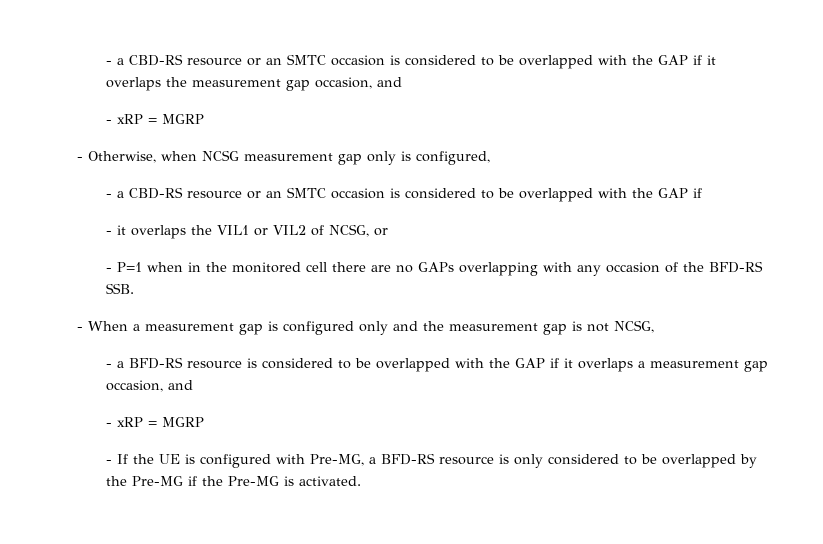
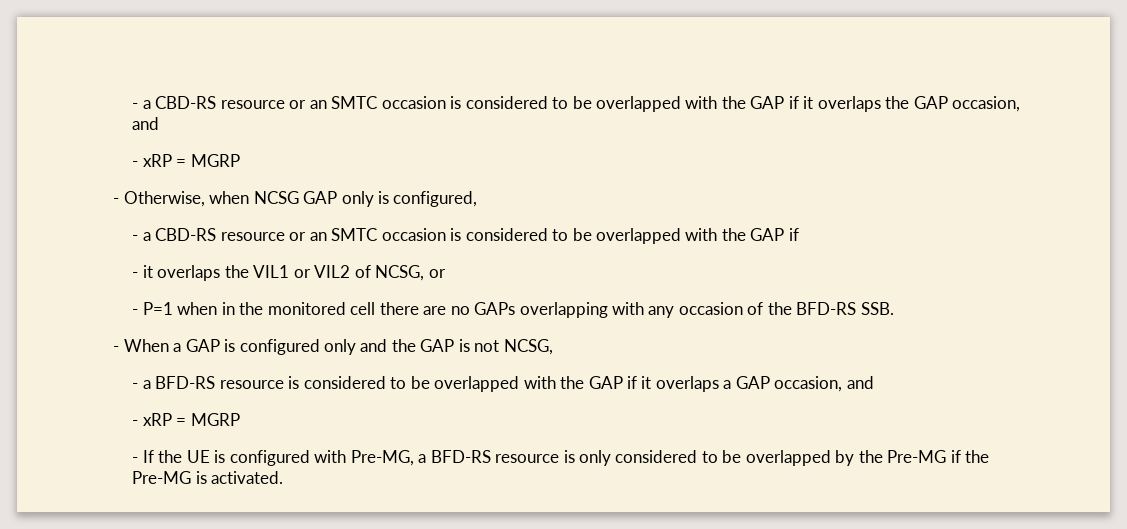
[191,79,310,91] measurement gap -> [913,96,948,109] GAP
[244,153,363,165] measurement gap -> [303,191,338,204] GAP
[145,323,264,335] measurement gap -> [185,339,220,352] GAP
[449,323,568,335] measurement gap -> [420,339,455,352] GAP
[649,360,768,372] measurement gap -> [735,376,770,389] GAP

